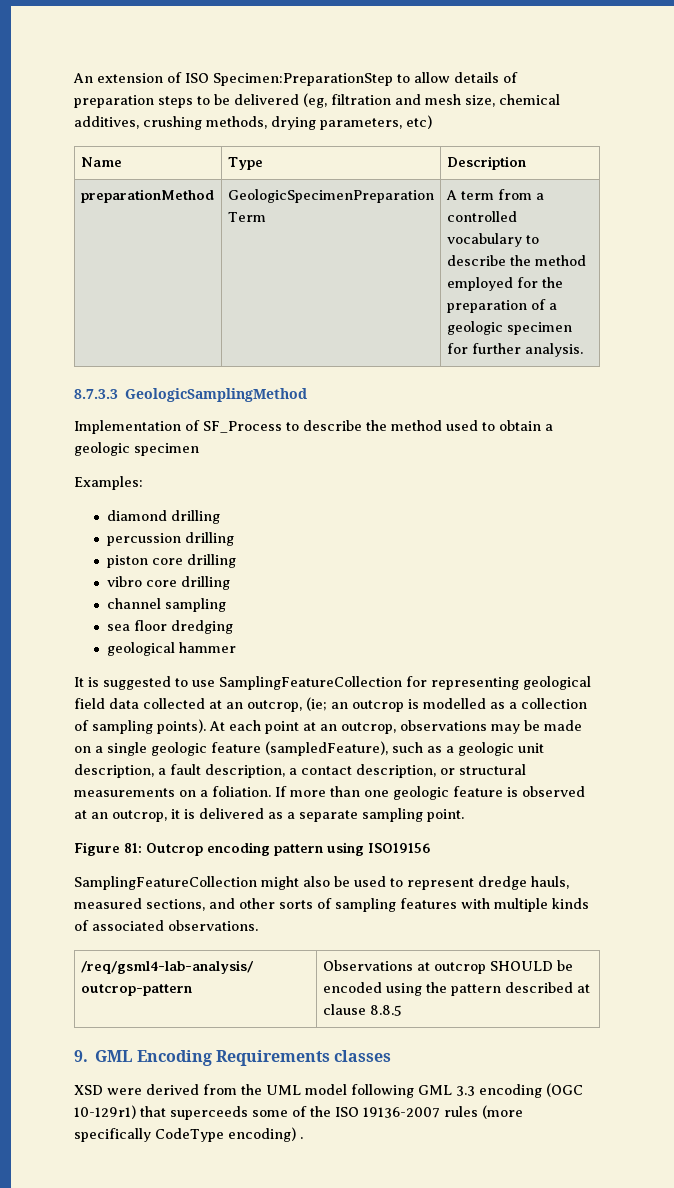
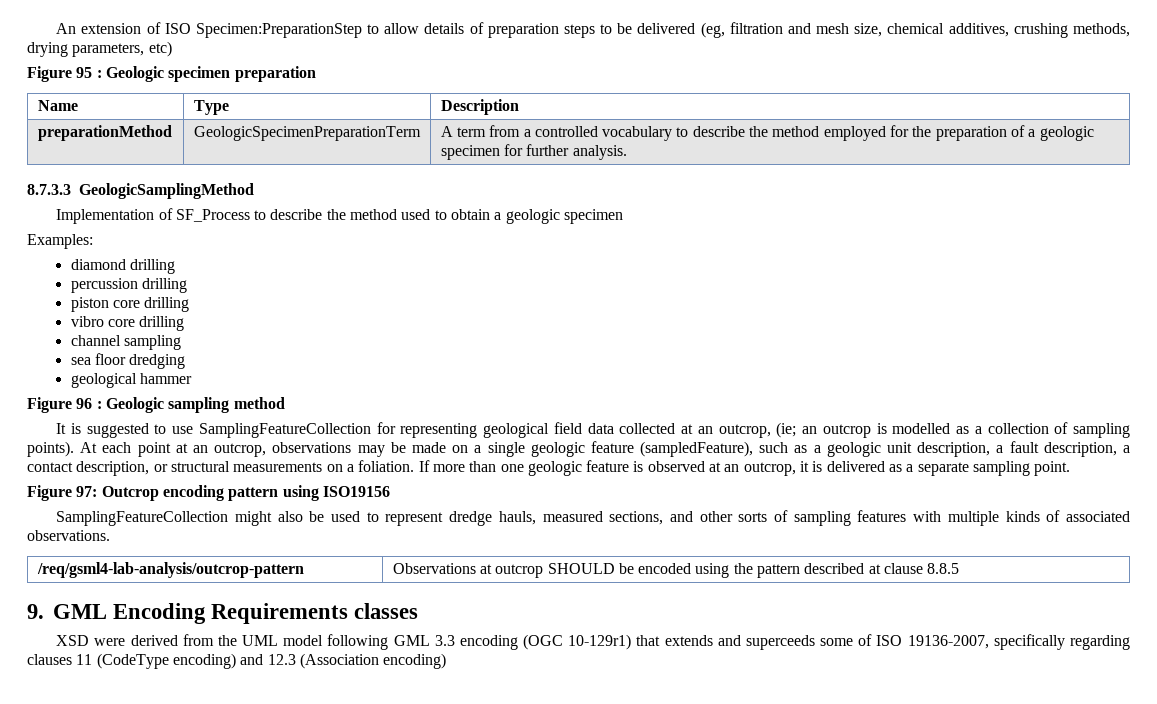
(432, 122) none -> [27,66,316,82] // Figure 95 : Geologic specimen preparation
(236, 647) none -> [27,397,285,413] // Figure 96 : Geologic sampling method
[124,843,142,853] 81: -> [76,486,98,497] 97:
(166, 1111) none -> [664,635,741,646] extends and
[310,1105,523,1119] [74,1127,303,1142] the ISO 19136-2007 rules (more specifically CodeType encoding) . -> [876,634,1131,650] [27,653,447,669] ISO 19136-2007, specifically regarding clauses 11 (CodeType encoding) and 12.3 (Association encoding)

